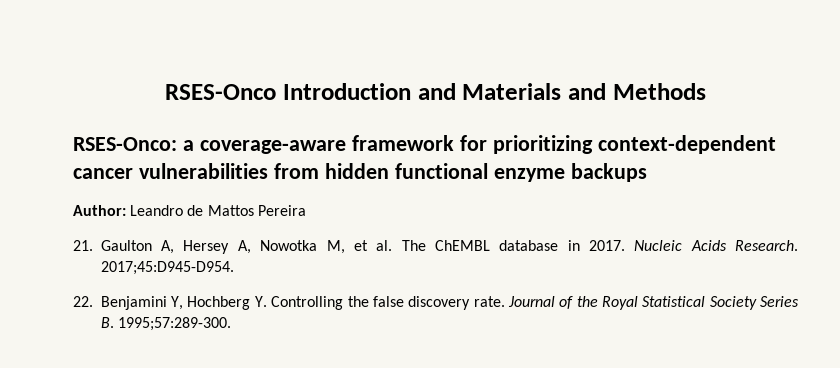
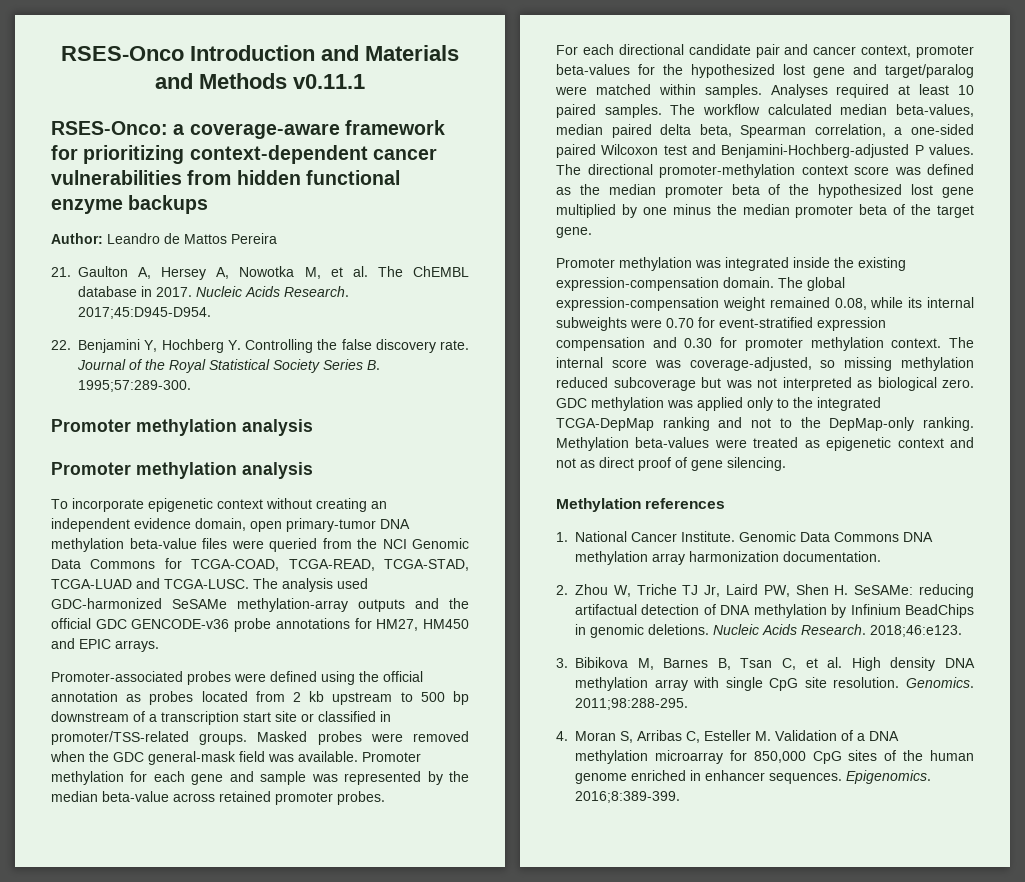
(706, 91) none -> [293,74,365,89] v0.11.1
(231, 324) none -> [51,419,313,436] [51,462,313,479] [51,498,387,512] [51,518,410,532] [51,538,469,552] [51,558,469,571] [51,578,368,592] [51,598,469,612] [51,618,470,632] [51,638,159,652] [51,671,423,685] [51,691,469,705] [51,711,391,725] [51,731,469,745] [50,751,421,765] [51,771,470,785] [51,791,385,805] [556,44,974,58] [556,64,974,78] [555,84,974,98] [556,104,974,118] [556,124,974,138] [556,144,974,158] [556,164,974,178] [556,184,974,198] [556,204,974,218] [556,227,592,238] [556,257,906,271] [556,277,845,291] [556,297,974,311] [556,317,886,331] [556,337,974,351] [556,357,974,371] [556,377,974,391] [556,397,881,411] [556,417,974,431] [556,437,974,451] [556,457,786,471] [556,498,726,512] [556,531,933,542] [575,551,881,565] [556,584,974,598] [575,604,974,618] [575,624,962,638] [556,657,975,671] [575,677,974,691] [575,698,688,710] [556,730,899,743] [575,750,974,764] [575,770,931,784] [575,791,680,803] // Promoter methylation analysis // Promoter methylation analysis // To incorporate epigenetic context without creating an independent evidence domain, open primary-tumor DNA methylation beta-value files were queried from the NCI Genomic Data Commons for TCGA-COAD, TCGA-READ, TCGA-STAD, TCGA-LUAD and TCGA-LUSC. The analysis used GDC-harmonized SeSAMe methylation-array outputs and the official GDC GENCODE-v36 probe annotations for HM27, HM450 and EPIC arrays. // Promoter-associated probes were defined using the official annotation as probes located from 2 kb upstream to 500 bp downstream of a transcription start site or classified in promoter/TSS-related groups. Masked probes were removed when the GDC general-mask field was available. Promoter methylation for each gene and sample was represented by the median beta-value across retained promoter probes. // For each directional candidate pair and cancer context, promoter beta-values for the hypothesized lost gene and target/paralog were matched within samples. Analyses required at least 10 paired samples. The workflow calculated median beta-values, median paired delta beta, Spearman correlation, a one-sided paired Wilcoxon test and Benjamini-Hochberg-adjusted P values. The directional promoter-methylation context score was defined as the median promoter beta of the hypothesized lost gene multiplied by one minus the median promoter beta of the target gene. // Promoter methylation was integrated inside the existing expression-compensation domain. The global expression-compensation weight remained 0.08, while its internal subweights were 0.70 for event-stratified expression compensation and 0.30 for promoter methylation context. The internal score was coverage-adjusted, so missing methylation reduced subcoverage but was not interpreted as biological zero. GDC methylation was applied only to the integrated TCGA-DepMap ranking and not to the DepMap-only ranking. Methylation beta-values were treated as epigenetic context and not as direct proof of gene silencing. // Methylation references // 1. National Cancer Institute. Genomic Data Commons DNA methylation array harmonization documentation. // 2. Zhou W, Triche TJ Jr, Laird PW, Shen H. SeSAMe: reducing artifactual detection of DNA methylation by Infinium BeadChips in genomic deletions. Nucleic Acids Research. 2018;46:e123. // 3. Bibikova M, Barnes B, Tsan C, et al. High density DNA methylation array with single CpG site resolution. Genomics. 2011;98:288-295. // 4. Moran S, Arribas C, Esteller M. Validation of a DNA methylation microarray for 850,000 CpG sites of the human genome enriched in enhancer sequences. Epigenomics. 2016;8:389-399.

